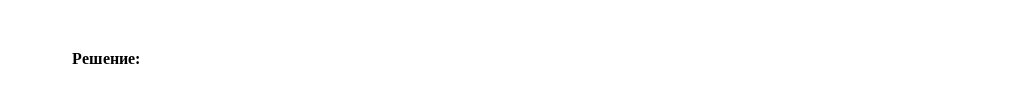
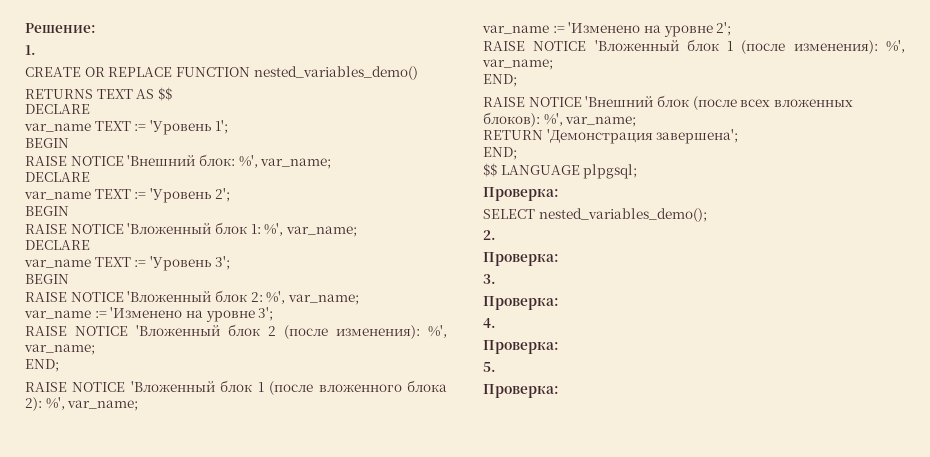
(140, 58) none -> [25,45,36,55] [25,66,418,80] [25,87,172,101] [25,104,90,114] [24,120,228,135] [25,138,69,148] [25,154,332,169] [25,172,90,182] [24,188,230,203] [25,206,69,216] [25,222,357,237] [25,240,90,250] [24,256,230,271] [25,274,69,284] [25,290,359,305] [24,307,274,322] [25,324,447,339] [24,344,95,355] [25,359,59,372] [25,380,448,395] [25,397,139,411] [482,22,732,37] [483,39,905,54] [482,59,553,70] [483,74,517,87] [483,95,853,110] [483,112,637,127] [483,129,739,144] [483,147,517,160] [483,163,638,179] [483,187,559,201] [483,208,707,222] [483,230,496,240] [483,252,559,266] [483,274,496,284] [483,296,559,310] [483,318,496,328] [483,340,559,354] [483,362,496,372] [483,384,559,398] // 1. // CREATE OR REPLACE FUNCTION nested_variables_demo() // RETURNS TEXT AS $$ // DECLARE // var_name TEXT := 'Уровень 1'; // BEGIN // RAISE NOTICE 'Внешний блок: %', var_name; // DECLARE // var_name TEXT := 'Уровень 2'; // BEGIN // RAISE NOTICE 'Вложенный блок 1: %', var_name; // DECLARE // var_name TEXT := 'Уровень 3'; // BEGIN // RAISE NOTICE 'Вложенный блок 2: %', var_name; // var_name := 'Изменено на уровне 3'; // RAISE NOTICE 'Вложенный блок 2 (после изменения): %', var_name; // END; // RAISE NOTICE 'Вложенный блок 1 (после вложенного блока 2): %', var_name; // var_name := 'Изменено на уровне 2'; // RAISE NOTICE 'Вложенный блок 1 (после изменения): %', var_name; // END; // RAISE NOTICE 'Внешний блок (после всех вложенных блоков): %', var_name; // RETURN 'Демонстрация завершена'; // END; // $$ LANGUAGE plpgsql; // Проверка: // SELECT nested_variables_demo(); // 2. // Проверка: // 3. // Проверка: // 4. // Проверка: // 5. // Проверка:

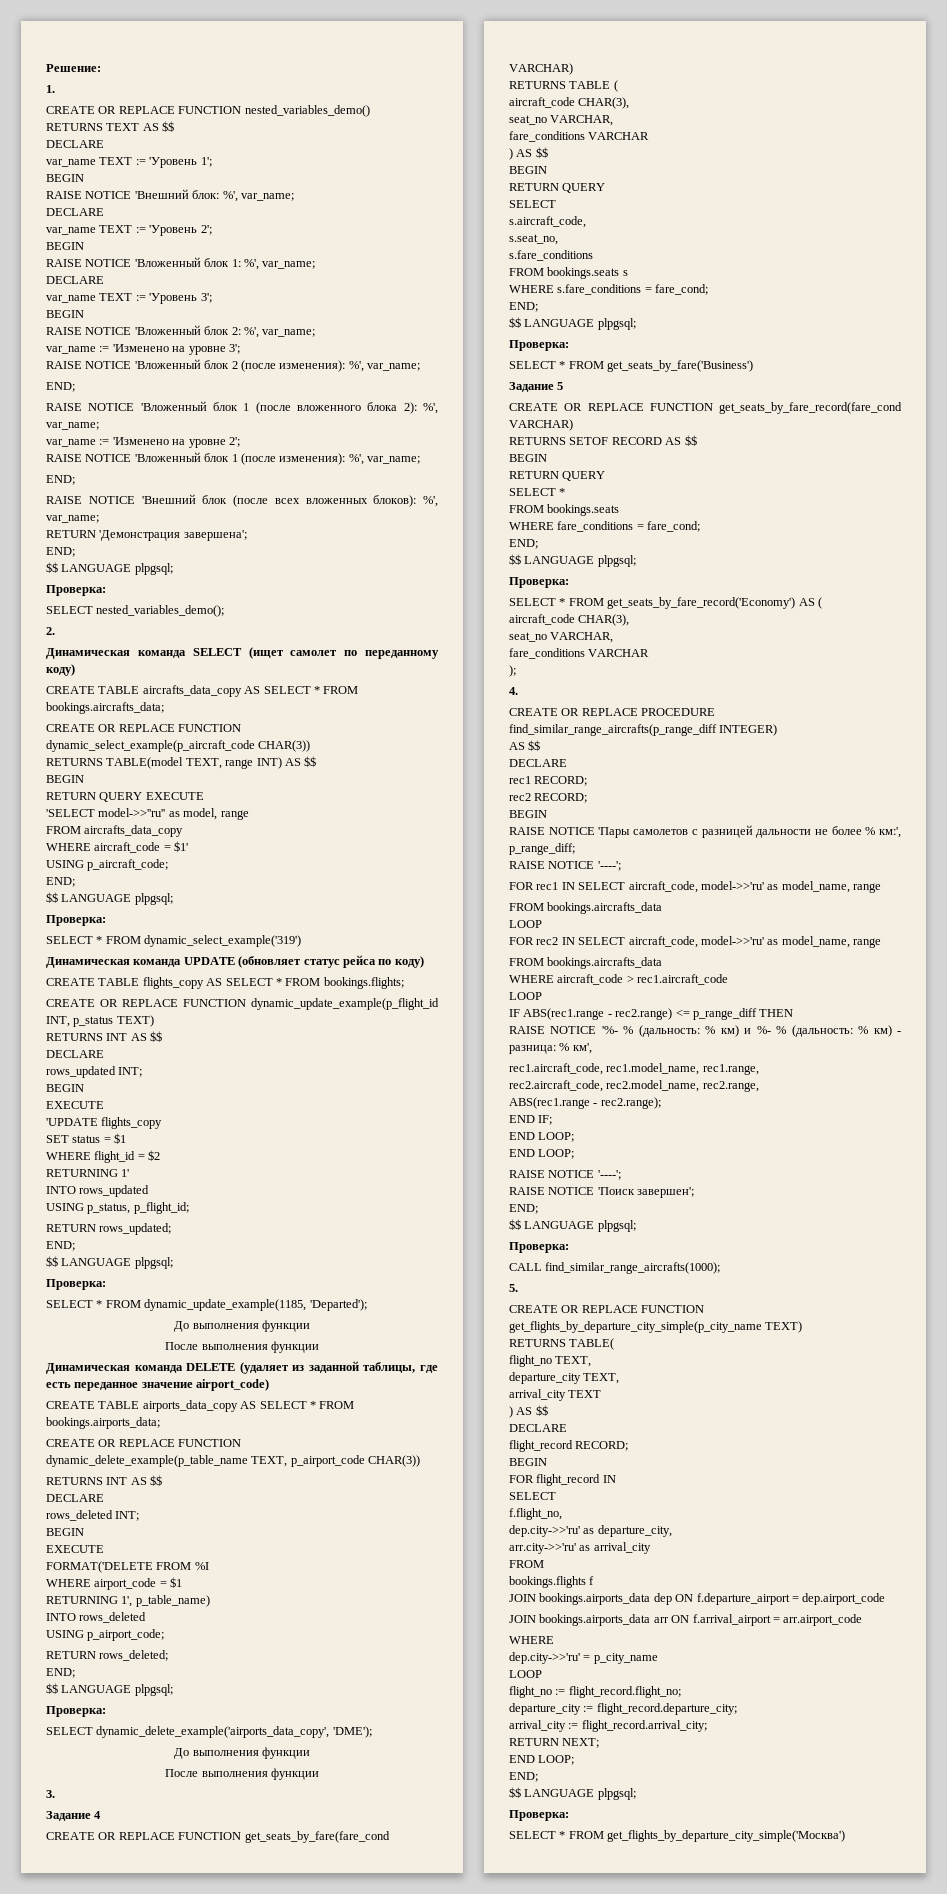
[483,252,559,266] [483,274,496,284] [483,296,559,310] [483,318,496,328] [483,340,559,354] Проверка: // 3. // Проверка: // 4. // Проверка: -> [46,647,439,659] [46,664,75,676] [46,685,359,697] [46,702,164,714] [46,724,242,732] [46,740,311,752] [46,756,317,769] [46,775,84,783] [46,792,204,802] [46,808,249,820] [46,825,184,837] [46,841,189,853] [46,859,169,871] [46,877,75,887] [46,892,173,905] [46,915,106,926] [46,935,302,947] [46,955,424,968] [46,977,404,989] [46,998,439,1010] [46,1015,154,1027] [46,1031,163,1042] [46,1050,104,1058] [46,1066,143,1078] [46,1084,84,1092] [46,1101,104,1109] [46,1117,163,1129] [46,1133,127,1144] [46,1150,161,1163] [46,1169,130,1177] [46,1185,150,1197] [46,1202,189,1214] [46,1223,172,1235] [46,1241,75,1251] [46,1256,173,1269] [46,1279,106,1290] [46,1299,367,1311] [174,1320,310,1332] [165,1341,319,1353] [46,1361,438,1374] [46,1379,270,1391] [46,1400,355,1412] [46,1417,160,1429] [46,1439,242,1447] [46,1455,421,1467] [46,1475,163,1486] [46,1494,104,1502] [46,1510,140,1521] [46,1528,84,1536] [46,1545,104,1553] [46,1561,209,1573] [46,1577,183,1590] [46,1595,210,1607] [46,1612,147,1623] [46,1629,165,1641] [46,1650,169,1661] [46,1668,75,1678] [46,1683,173,1696] [46,1706,106,1717] [46,1726,372,1738] [174,1747,310,1759] [165,1768,319,1780] [46,1790,55,1798] [46,1811,102,1821] [46,1831,390,1843] [509,63,573,75] [509,80,618,92] [509,97,630,109] [509,115,614,126] [509,131,650,142] [509,147,548,160] [509,166,547,174] [509,183,606,193] [509,200,556,208] [509,216,586,228] [509,234,558,245] [509,250,593,261] [509,267,628,279] [509,284,709,295] [509,302,538,312] [509,317,636,330] [509,340,569,351] [509,360,754,372] [509,382,564,392] [509,402,902,414] [509,419,573,431] [509,435,697,446] [509,454,547,462] [509,471,606,481] [509,488,566,496] [509,504,620,516] [509,521,701,532] [509,539,538,549] [509,554,636,567] [509,577,569,588] [509,597,822,609] [509,614,630,626] [509,632,614,643] [509,648,650,659] [509,665,516,677] [509,687,518,695] [509,708,716,716] [509,724,778,736] [509,740,541,751] [509,759,567,767] [509,776,588,786] [509,793,588,803] [509,810,547,818] [509,825,901,838] [509,843,575,855] [509,861,621,871] [509,881,881,893] [509,902,663,914] [509,920,542,928] [509,936,881,948] [509,957,663,969] [509,974,729,985] [509,992,542,1000] [509,1008,794,1020] [509,1025,901,1037] [509,1043,592,1054] [509,1063,759,1075] [509,1080,759,1092] [509,1097,661,1109] [509,1115,553,1125] [509,1132,575,1142] [509,1149,575,1159] [509,1170,621,1180] [509,1187,695,1198] [509,1204,538,1214] [509,1219,636,1232] [509,1242,569,1253] [509,1262,721,1274] Динамическая команда SELECT (ищет самолет по переданному коду) // CREATE TABLE aircrafts_data_copy AS SELECT * FROM bookings.aircrafts_data; // CREATE OR REPLACE FUNCTION dynamic_select_example(p_aircraft_code CHAR(3)) // RETURNS TABLE(model TEXT, range INT) AS $$ // BEGIN // RETURN QUERY EXECUTE // 'SELECT model->>''ru'' as model, range // FROM aircrafts_data_copy // WHERE aircraft_code = $1' // USING p_aircraft_code; // END; // $$ LANGUAGE plpgsql; // Проверка: // SELECT * FROM dynamic_select_example('319') // Динамическая команда UPDATE (обновляет статус рейса по коду) // CREATE TABLE flights_copy AS SELECT * FROM bookings.flights; // CREATE OR REPLACE FUNCTION dynamic_update_example(p_flight_id INT, p_status TEXT) // RETURNS INT AS $$ // DECLARE // rows_updated INT; // BEGIN // EXECUTE // 'UPDATE flights_copy // SET status = $1 // WHERE flight_id = $2 // RETURNING 1' // INTO rows_updated // USING p_status, p_flight_id; // RETURN rows_updated; // END; // $$ LANGUAGE plpgsql; // Проверка: // SELECT * FROM dynamic_update_example(1185, 'Departed'); // До выполнения функции // После выполнения функции // Динамическая команда DELETE (удаляет из заданной таблицы, где есть переданное значение airport_code) // CREATE TABLE airports_data_copy AS SELECT * FROM bookings.airports_data; // CREATE OR REPLACE FUNCTION dynamic_delete_example(p_table_name TEXT, p_airport_code CHAR(3)) // RETURNS INT AS $$ // DECLARE // rows_deleted INT; // BEGIN // EXECUTE // FORMAT('DELETE FROM %I // WHERE airport_code = $1 // RETURNING 1', p_table_name) // INTO rows_deleted // USING p_airport_code; // RETURN rows_deleted; // END; // $$ LANGUAGE plpgsql; // Проверка: // SELECT dynamic_delete_example('airports_data_copy', 'DME'); // До выполнения функции // После выполнения функции // 3. // Задание 4 // CREATE OR REPLACE FUNCTION get_seats_by_fare(fare_cond VARCHAR) // RETURNS TABLE ( // aircraft_code CHAR(3), // seat_no VARCHAR, // fare_conditions VARCHAR // ) AS $$ // BEGIN // RETURN QUERY // SELECT // s.aircraft_code, // s.seat_no, // s.fare_conditions // FROM bookings.seats s // WHERE s.fare_conditions = fare_cond; // END; // $$ LANGUAGE plpgsql; // Проверка: // SELECT * FROM get_seats_by_fare('Business') // Задание 5 // CREATE OR REPLACE FUNCTION get_seats_by_fare_record(fare_cond VARCHAR) // RETURNS SETOF RECORD AS $$ // BEGIN // RETURN QUERY // SELECT * // FROM bookings.seats // WHERE fare_conditions = fare_cond; // END; // $$ LANGUAGE plpgsql; // Проверка: // SELECT * FROM get_seats_by_fare_record('Economy') AS ( // aircraft_code CHAR(3), // seat_no VARCHAR, // fare_conditions VARCHAR // ); // 4. // CREATE OR REPLACE PROCEDURE find_similar_range_aircrafts(p_range_diff INTEGER) // AS $$ // DECLARE // rec1 RECORD; // rec2 RECORD; // BEGIN // RAISE NOTICE 'Пары самолетов с разницей дальности не более % км:', p_range_diff; // RAISE NOTICE '----'; // FOR rec1 IN SELECT aircraft_code, model->>'ru' as model_name, range // FROM bookings.aircrafts_data // LOOP // FOR rec2 IN SELECT aircraft_code, model->>'ru' as model_name, range // FROM bookings.aircrafts_data // WHERE aircraft_code > rec1.aircraft_code // LOOP // IF ABS(rec1.range - rec2.range) <= p_range_diff THEN // RAISE NOTICE '%- % (дальность: % км) и %- % (дальность: % км) - разница: % км', // rec1.aircraft_code, rec1.model_name, rec1.range, // rec2.aircraft_code, rec2.model_name, rec2.range, // ABS(rec1.range - rec2.range); // END IF; // END LOOP; // END LOOP; // RAISE NOTICE '----'; // RAISE NOTICE 'Поиск завершен'; // END; // $$ LANGUAGE plpgsql; // Проверка: // CALL find_similar_range_aircrafts(1000);
[483,384,559,398] Проверка: -> [509,1305,705,1313] [509,1321,803,1333] [509,1338,615,1350] [509,1355,592,1367] [509,1372,620,1384] [509,1389,602,1401] [509,1405,548,1418] [509,1424,567,1432] [509,1440,629,1452] [509,1458,547,1466] [509,1474,616,1486] [509,1492,556,1500] [509,1508,562,1520] [509,1525,672,1537] [509,1542,651,1554] [509,1560,544,1568] [509,1576,595,1588] [509,1593,886,1605] [509,1614,863,1626] [509,1636,554,1644] [509,1652,658,1664] [509,1670,542,1678] [509,1686,681,1698] [509,1703,737,1715] [509,1720,707,1732] [509,1738,600,1748] [509,1755,575,1765] [509,1772,538,1782] [509,1787,636,1800] [509,1810,569,1821] [509,1830,846,1842] CREATE OR REPLACE FUNCTION get_flights_by_departure_city_simple(p_city_name TEXT) // RETURNS TABLE( // flight_no TEXT, // departure_city TEXT, // arrival_city TEXT // ) AS $$ // DECLARE // flight_record RECORD; // BEGIN // FOR flight_record IN // SELECT // f.flight_no, // dep.city->>'ru' as departure_city, // arr.city->>'ru' as arrival_city // FROM // bookings.flights f // JOIN bookings.airports_data dep ON f.departure_airport = dep.airport_code // JOIN bookings.airports_data arr ON f.arrival_airport = arr.airport_code // WHERE // dep.city->>'ru' = p_city_name // LOOP // flight_no := flight_record.flight_no; // departure_city := flight_record.departure_city; // arrival_city := flight_record.arrival_city; // RETURN NEXT; // END LOOP; // END; // $$ LANGUAGE plpgsql; // Проверка: // SELECT * FROM get_flights_by_departure_city_simple('Москва')

